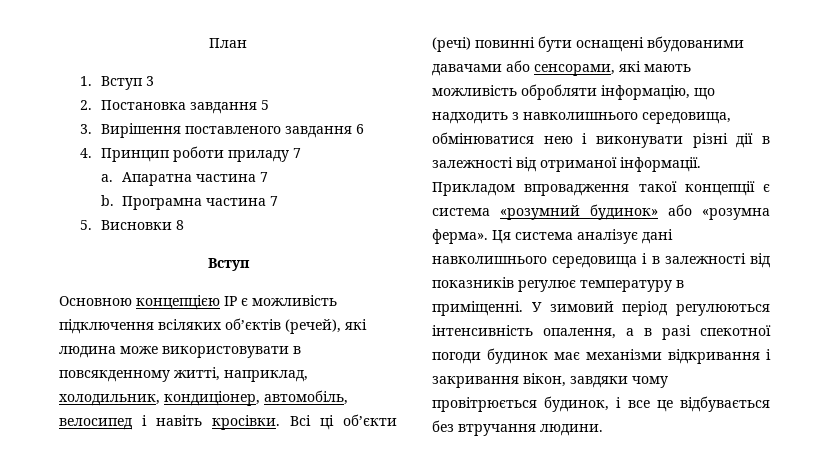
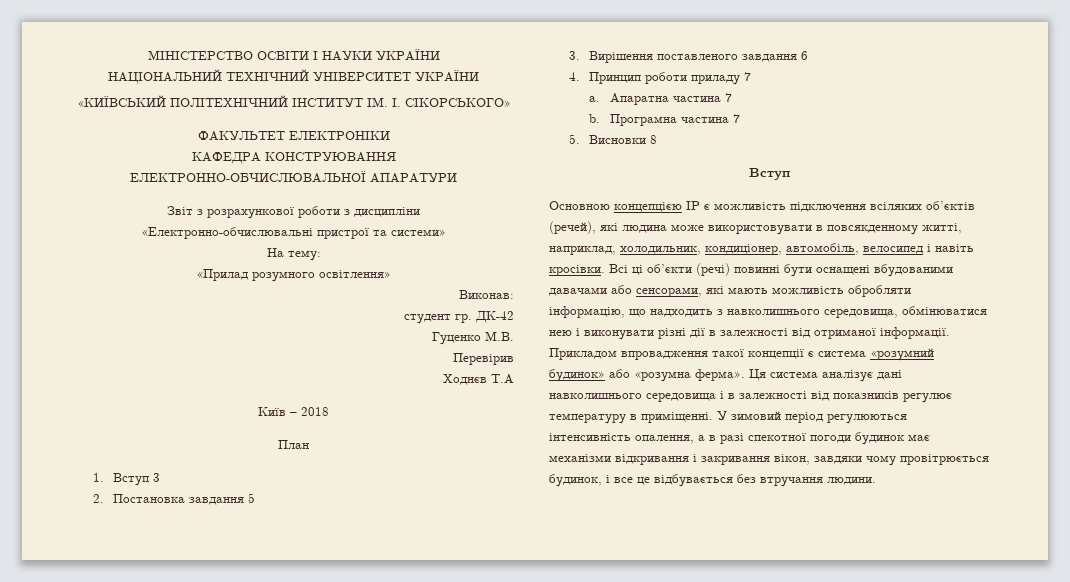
(209, 43) none -> [147,49,440,61] [108,69,479,84] [76,95,511,108] [197,131,390,141] [191,152,396,164] [130,171,457,183] [167,206,420,219] [141,227,446,239] [266,248,321,261] [196,269,391,282] [459,290,514,299] [404,311,514,324] [432,331,514,345] [453,353,514,365] [443,374,514,385] [258,407,329,416] МІНІСТЕРСТВО ОСВІТИ І НАУКИ УКРАЇНИ // НАЦІОНАЛЬНИЙ ТЕХНІЧНИЙ УНІВЕРСИТЕТ УКРАЇНИ // «КИЇВСЬКИЙ ПОЛІТЕХНІЧНИЙ ІНСТИТУТ ІМ. І. СІКОРСЬКОГО» // ФАКУЛЬТЕТ ЕЛЕКТРОНІКИ // КАФЕДРА КОНСТРУЮВАННЯ ЕЛЕКТРОННО-ОБЧИСЛЮВАЛЬНОЇ АПАРАТУРИ // Звіт з розрахункової роботи з дисципліни // «Електронно-обчислювальні пристрої та системи» // На тему: // «Прилад розумного освітлення» // Виконав: // студент гр. ДК-42 // Гуценко М.В. // Перевірив // Ходнєв Т.А // Київ – 2018 //

